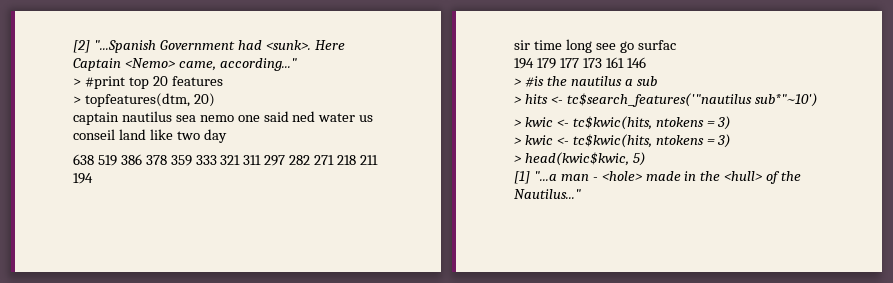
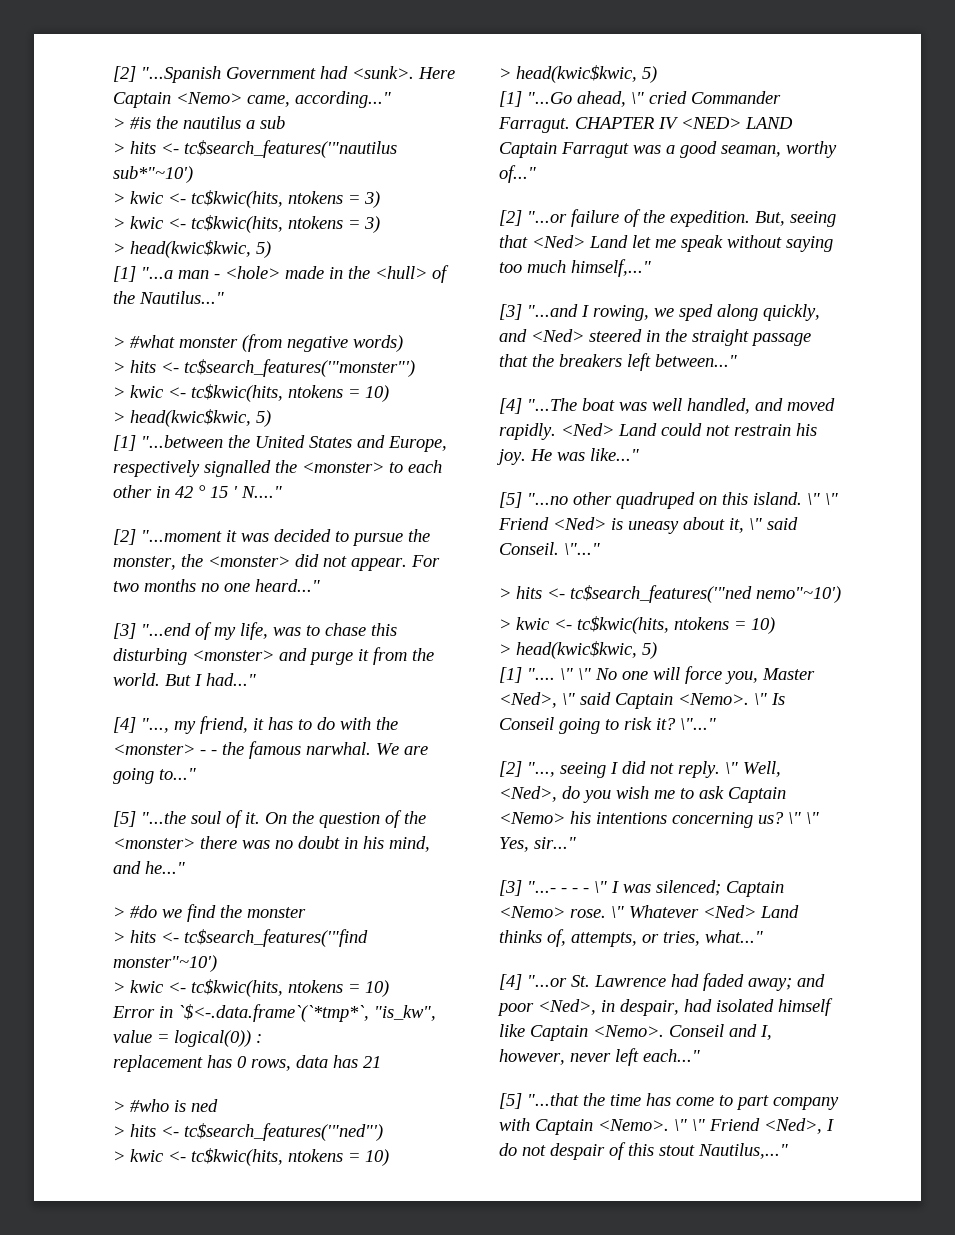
[73,76,223,89] [73,93,215,107] [73,111,374,125] [73,129,227,143] [73,154,378,166] [73,173,93,184] [514,39,676,53] [514,57,646,69] // > #print top 20 features // > topfeatures(dtm, 20) // captain nautilus sea nemo one said ned water us conseil land like two day // 638 519 386 378 359 333 321 311 297 282 271 218 211 194 // sir time long see go surfac // 194 179 177 173 161 146 -> (391, 99) none
(581, 194) none -> [113,334,403,352] [113,359,415,377] [113,384,389,402] [113,409,271,427] [113,435,447,452] [113,460,442,477] [113,485,282,498] [113,529,430,546] [113,554,440,571] [113,579,320,592] [113,622,397,640] [113,647,434,665] [113,673,256,686] [113,716,398,734] [113,741,428,759] [113,768,196,784] [113,810,426,828] [113,836,430,852] [113,861,185,874] [113,904,306,922] [113,929,368,947] [113,955,217,972] [113,979,389,997] [112,1004,436,1022] [113,1030,262,1047] [113,1055,381,1072] [113,1099,218,1112] [113,1123,383,1141] [113,1148,389,1166] [499,65,657,83] [499,91,781,107] [498,117,793,133] [499,141,837,158] [499,165,536,183] [499,209,836,227] [499,235,833,252] [499,259,651,277] [499,304,820,321] [499,329,811,346] [499,353,737,371] [499,398,835,414] [499,423,817,440] [497,448,639,465] [499,492,838,509] [498,517,798,534] [499,542,600,555] [499,585,841,603] [499,616,775,634] [499,641,657,659] [499,666,815,684] [499,692,785,709] [499,717,716,734] [499,761,781,778] [499,786,786,803] [499,811,819,828] [499,837,576,852] [499,880,784,897] [499,905,799,918] [499,929,763,947] [499,973,825,991] [497,998,833,1016] [499,1024,772,1041] [499,1048,700,1066] [499,1093,839,1110] [499,1118,834,1135] [499,1142,788,1160] // > #what monster (from negative words) // > hits <- tc$search_features('"monster"') // > kwic <- tc$kwic(hits, ntokens = 10) // > head(kwic$kwic, 5) // [1] "...between the United States and Europe, respectively signalled the <monster> to each other in 42 ° 15 ' N...." // [2] "...moment it was decided to pursue the monster, the <monster> did not appear. For two months no one heard..." // [3] "...end of my life, was to chase this disturbing <monster> and purge it from the world. But I had..." // [4] "..., my friend, it has to do with the <monster> - - the famous narwhal. We are going to..." // [5] "...the soul of it. On the question of the <monster> there was no doubt in his mind, and he..." // > #do we find the monster // > hits <- tc$search_features('"find monster"~10') // > kwic <- tc$kwic(hits, ntokens = 10) // Error in `$<-.data.frame`(`*tmp*`, "is_kw", value = logical(0)) : // replacement has 0 rows, data has 21 // > #who is ned // > hits <- tc$search_features('"ned"') // > kwic <- tc$kwic(hits, ntokens = 10) // > head(kwic$kwic, 5) // [1] "...Go ahead, \" cried Commander Farragut. CHAPTER IV <NED> LAND Captain Farragut was a good seaman, worthy of..." // [2] "...or failure of the expedition. But, seeing that <Ned> Land let me speak without saying too much himself,..." // [3] "...and I rowing, we sped along quickly, and <Ned> steered in the straight passage that the breakers left between..." // [4] "...The boat was well handled, and moved rapidly. <Ned> Land could not restrain his joy. He was like..." // [5] "...no other quadruped on this island. \" \" Friend <Ned> is uneasy about it, \" said Conseil. \"..." // > hits <- tc$search_features('"ned nemo"~10') // > kwic <- tc$kwic(hits, ntokens = 10) // > head(kwic$kwic, 5) // [1] ".... \" \" No one will force you, Master <Ned>, \" said Captain <Nemo>. \" Is Conseil going to risk it? \"..." // [2] "..., seeing I did not reply. \" Well, <Ned>, do you wish me to ask Captain <Nemo> his intentions concerning us? \" \" Yes, sir..." // [3] "...- - - - \" I was silenced; Captain <Nemo> rose. \" Whatever <Ned> Land thinks of, attempts, or tries, what..." // [4] "...or St. Lawrence had faded away; and poor <Ned>, in despair, had isolated himself like Captain <Nemo>. Conseil and I, however, never left each..." // [5] "...that the time has come to part company with Captain <Nemo>. \" \" Friend <Ned>, I do not despair of this stout Nautilus,..."

